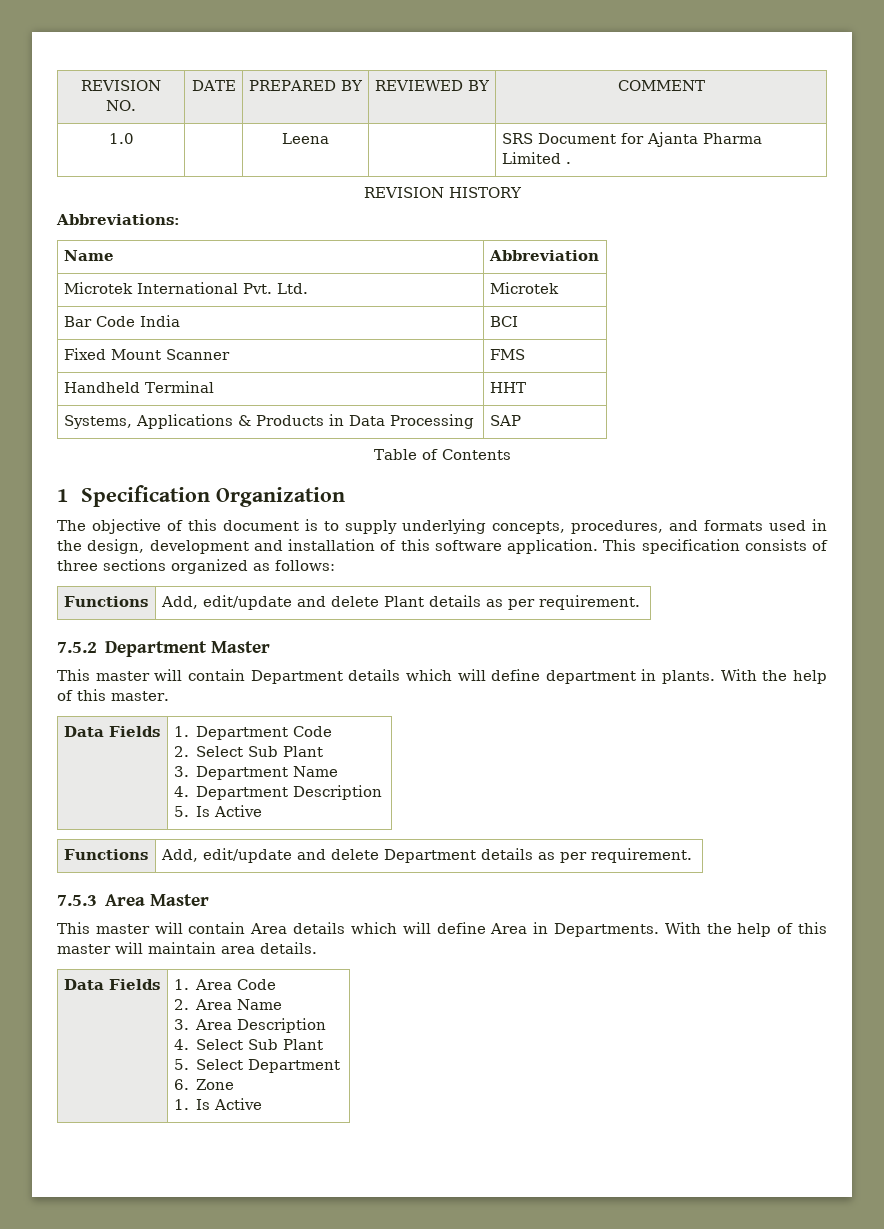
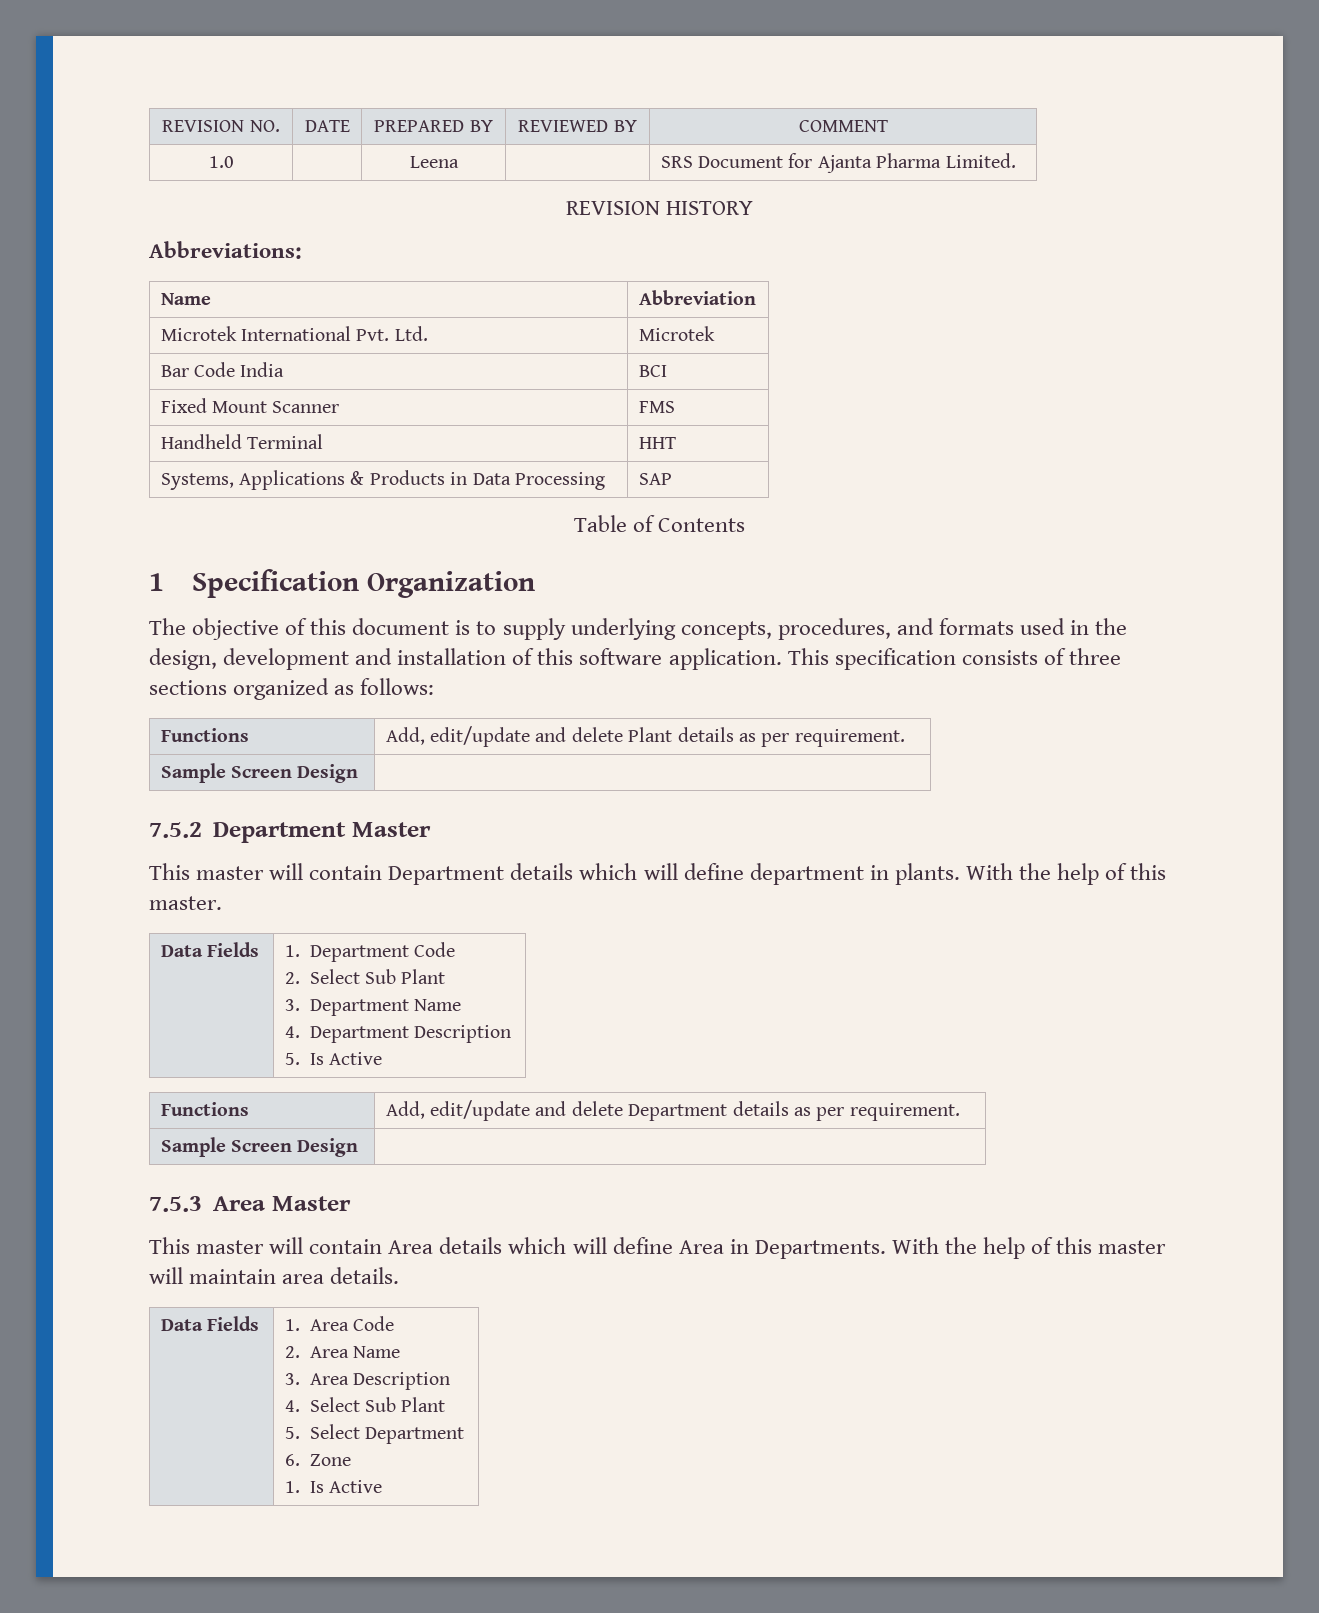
[501,152,571,164] Limited . -> [945,153,1016,168] Limited.
(640, 602) none -> [160,763,359,783] // Sample Screen Design |
(692, 855) none -> [160,1137,359,1157] // Sample Screen Design |

